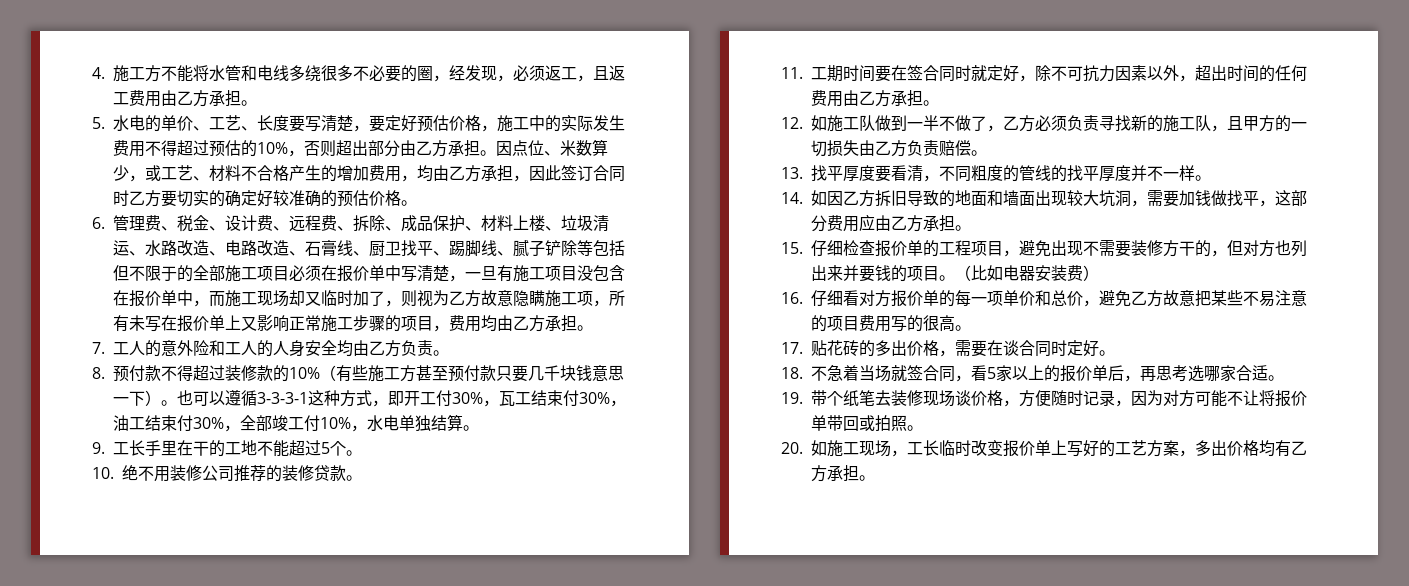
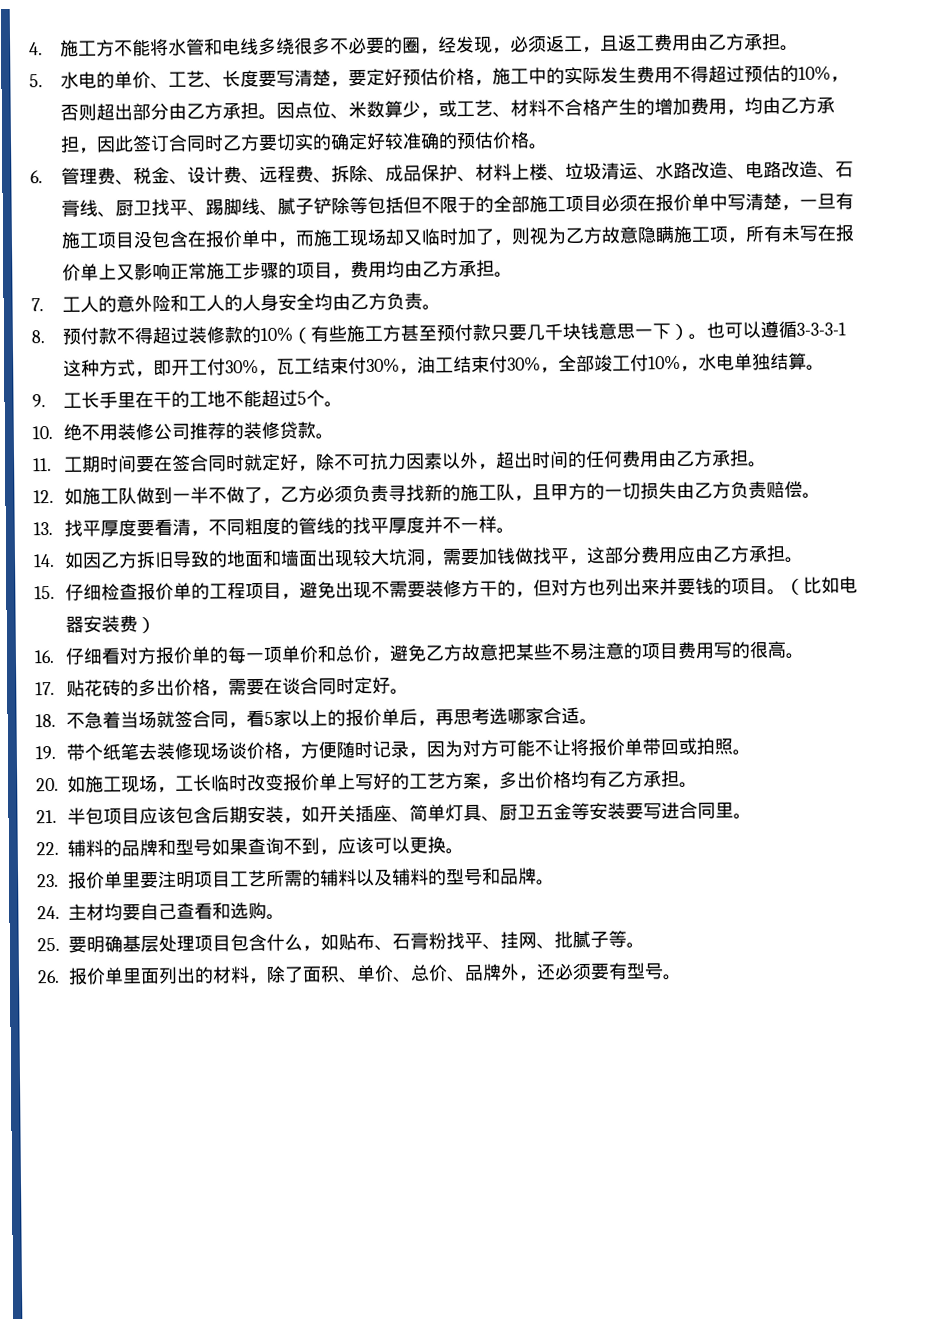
(875, 478) none -> [36,801,752,825] [36,836,464,857] [37,867,555,889] [37,901,285,921] [37,930,645,953] [37,962,682,985] // 21.半包项目应该包含后期安装，如开关插座、简单灯具、厨卫五金等安装要写进合同里。 // 22.辅料的品牌和型号如果查询不到，应该可以更换。 // 23.报价单里要注明项目工艺所需的辅料以及辅料的型号和品牌。 // 24.主材均要自己查看和选购。 // 25.要明确基层处理项目包含什么，如贴布、石膏粉找平、挂网、批腻子等。 // 26.报价单里面列出的材料，除了面积、单价、总价、品牌外，还必须要有型号。

